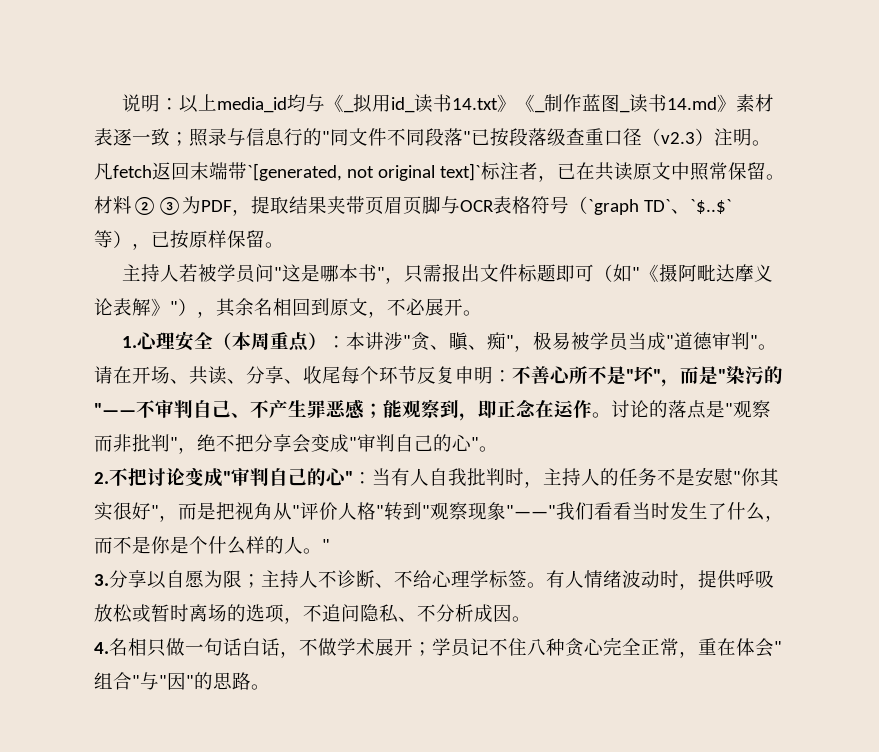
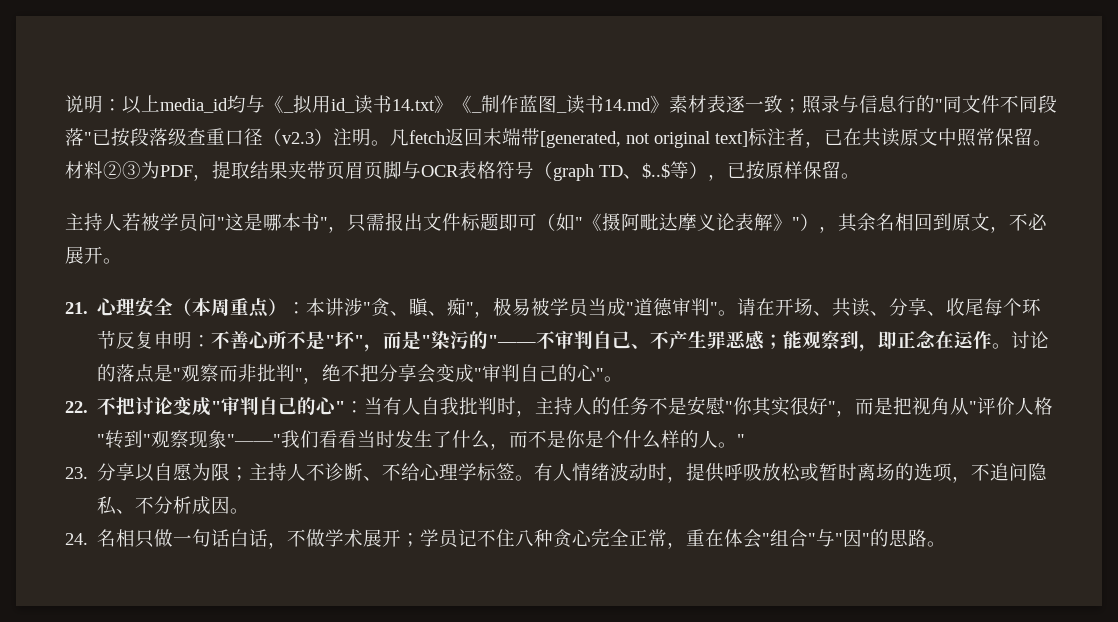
[247,163,342,181] `[generated, -> [540,131,621,148] [generated,
[439,163,481,181] text]` -> [715,131,748,147] text]
[588,199,732,215] `graph TD`、`$..$` -> [553,163,670,181] graph TD、$..$
[122,336,138,348] 1. -> [65,302,88,314] 21.
[94,472,109,484] 2. -> [65,401,88,413] 22.
[94,574,109,586] 3. -> [65,467,88,479] 23.
[94,642,109,654] 4. -> [65,533,88,545] 24.

